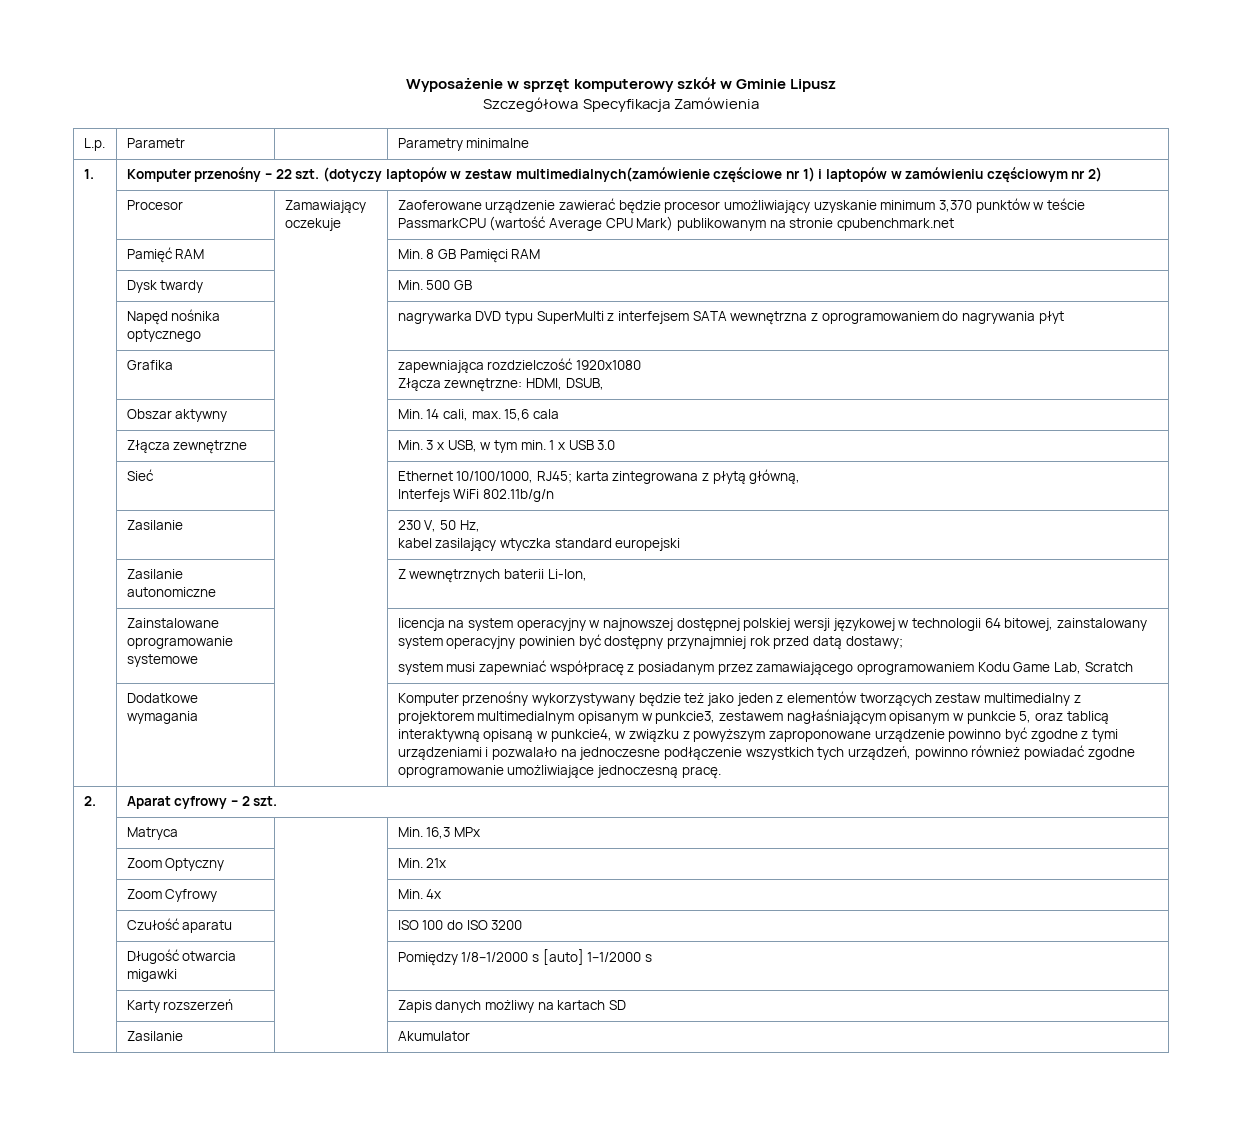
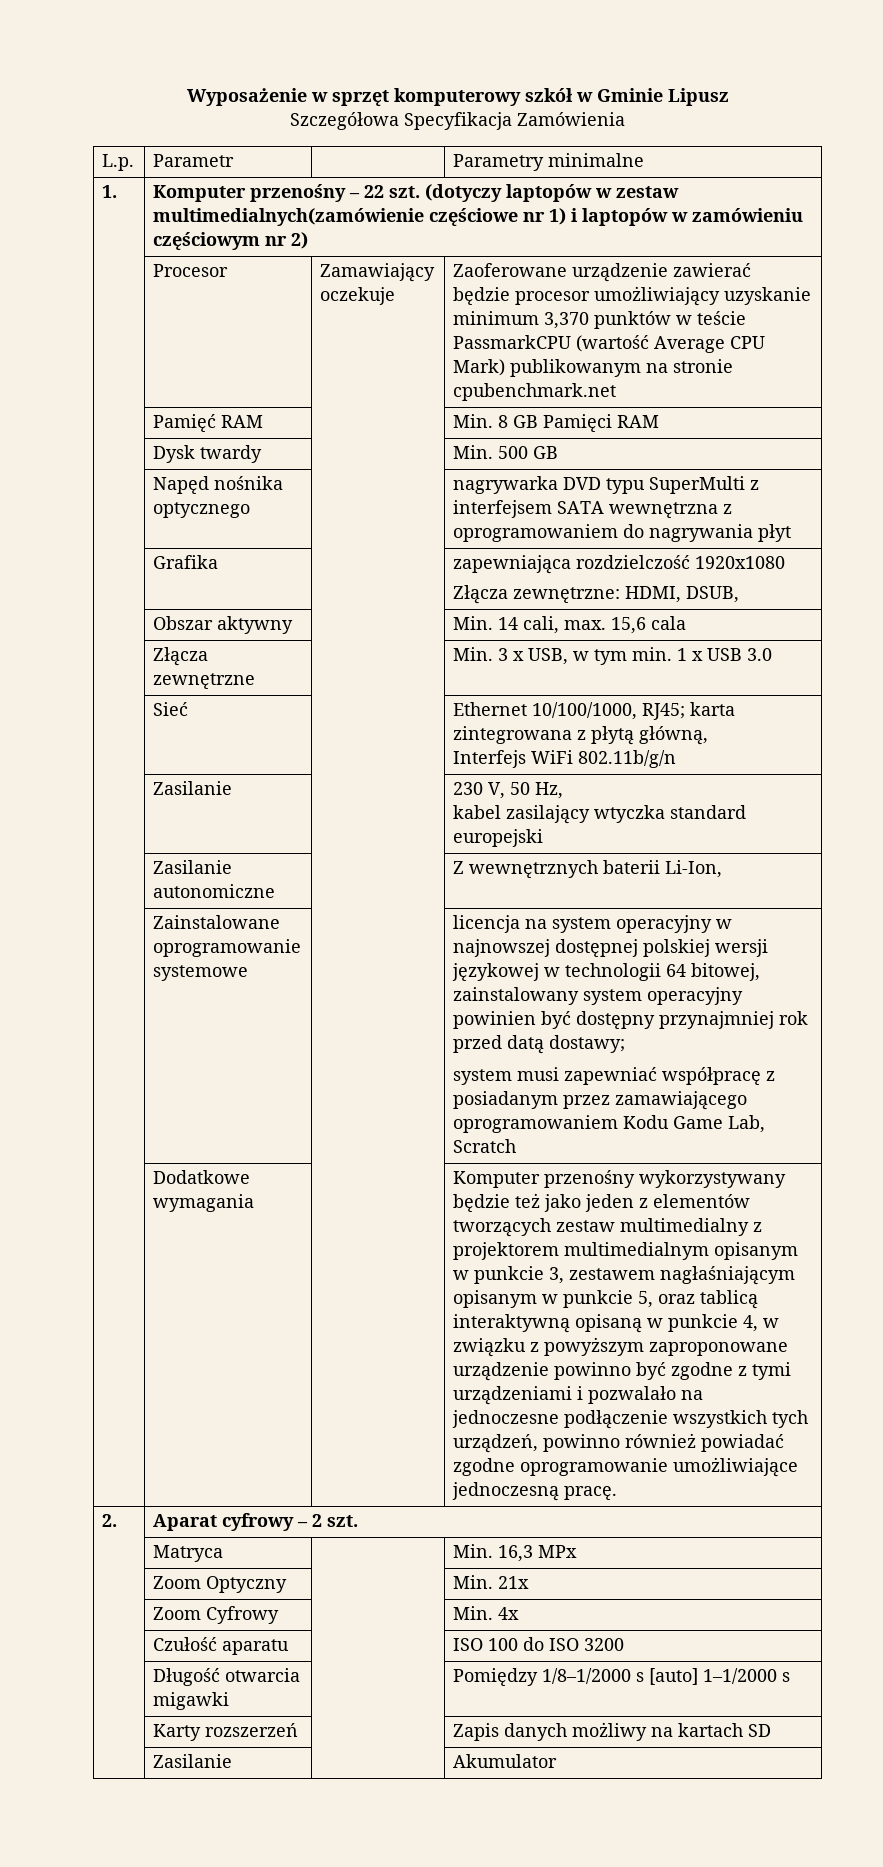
[655,711,716,724] punkcie3, -> [474,1266,565,1284] punkcie 3,
[550,729,612,742] punkcie4, -> [668,1314,759,1332] punkcie 4,

